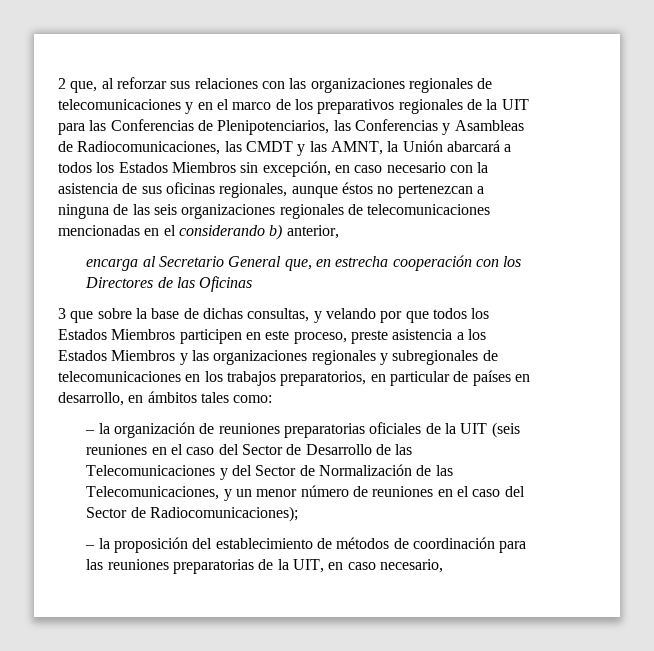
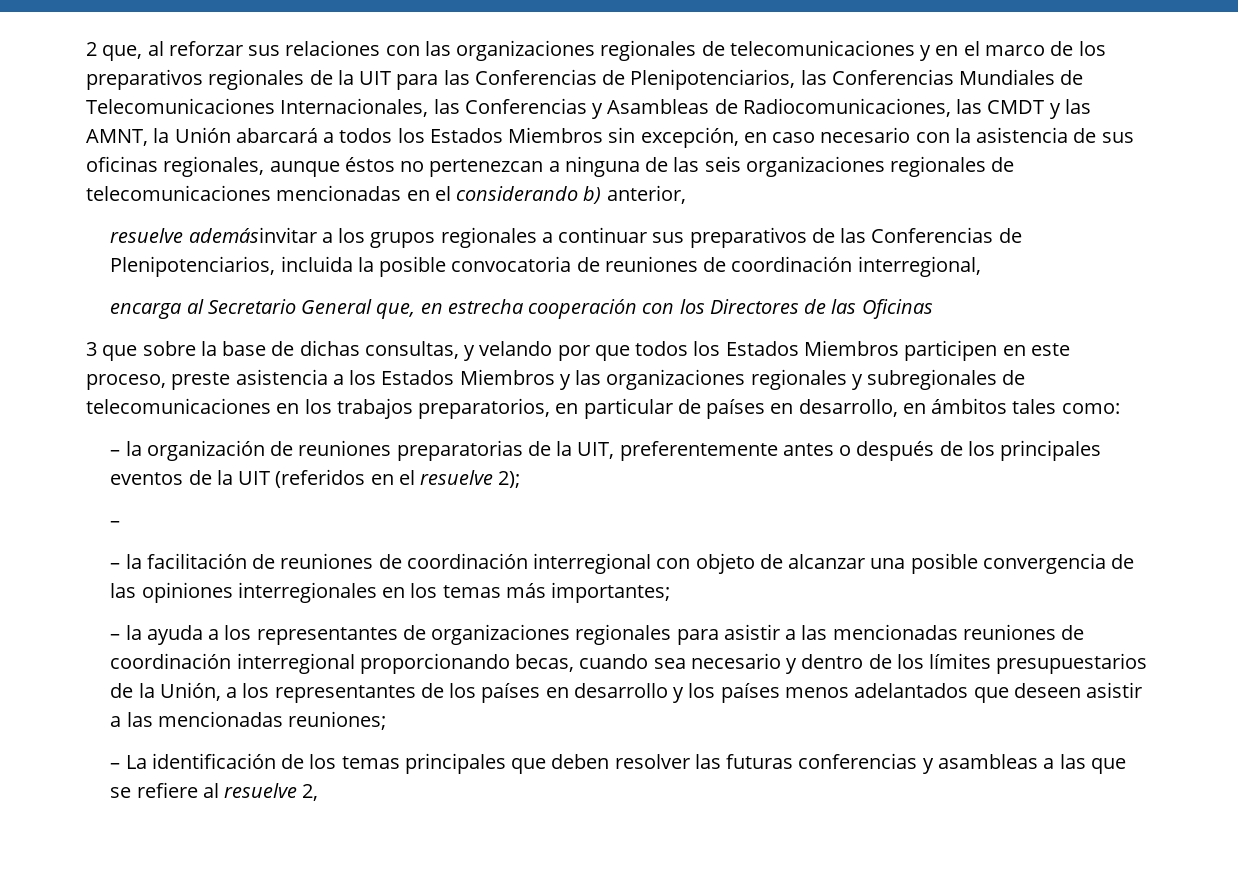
(438, 125) none -> [959,69,1084,85] [86,98,587,117] Mundiales de Telecomunicaciones Internacionales, las Conferencias
(339, 232) none -> [110,227,1022,248] [110,256,981,277] // resuelve ademásinvitar a los grupos regionales a continuar sus preparativos de las Conferencias de Plenipotenciarios, incluida la posible convocatoria de reuniones de coordinación interregional,
[369,422,520,438] [86,444,413,455] [86,464,453,480] [86,485,525,501] [86,506,299,522] [85,537,527,553] [86,559,443,574] oficiales de la UIT (seis reuniones en el caso del Sector de Desarrollo de las Telecomunicaciones y del Sector de Normalización de las Telecomunicaciones, y un menor número de reuniones en el caso del Sector de Radiocomunicaciones); // – la proposición del establecimiento de métodos de coordinación para las reuniones preparatorias de la UIT, en caso necesario, -> [527,440,1102,461] [110,469,521,488] [110,521,121,527] [110,553,1135,574] [110,582,671,603] [110,624,1085,645] [110,653,1148,674] [110,682,1143,703] [110,711,387,730] [110,753,1126,774] [110,782,319,801] de la UIT, preferentemente antes o después de los principales eventos de la UIT (referidos en el resuelve 2); // – // – la facilitación de reuniones de coordinación interregional con objeto de alcanzar una posible convergencia de las opiniones interregionales en los temas más importantes; // – la ayuda a los representantes de organizaciones regionales para asistir a las mencionadas reuniones de coordinación interregional proporcionando becas, cuando sea necesario y dentro de los límites presupuestarios de la Unión, a los representantes de los países en desarrollo y los países menos adelantados que deseen asistir a las mencionadas reuniones; // – La identificación de los temas principales que deben resolver las futuras conferencias y asambleas a las que se refiere al resuelve 2,

